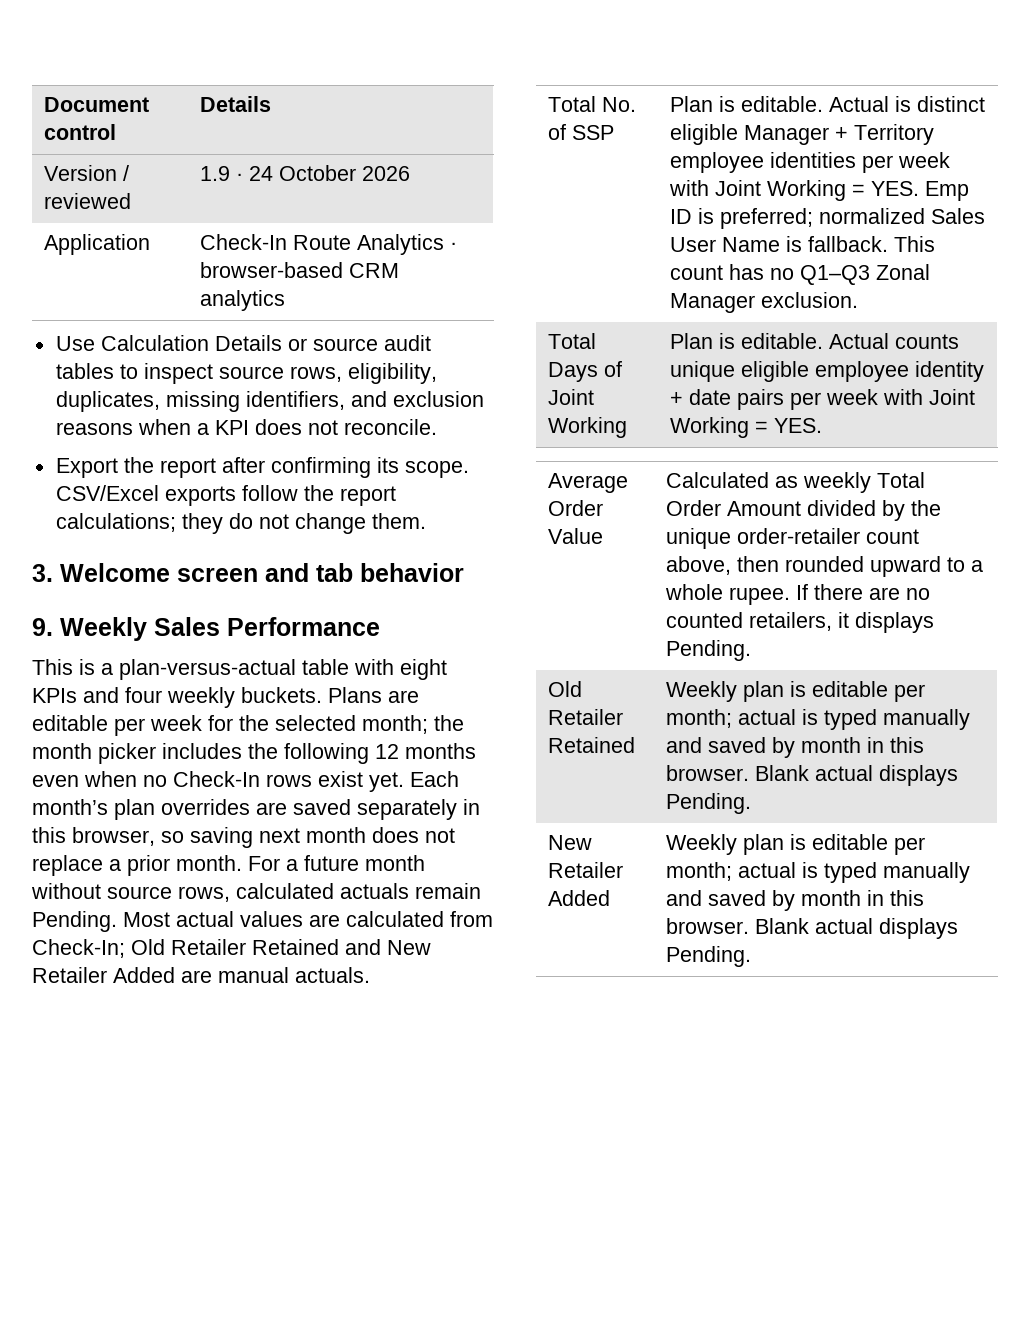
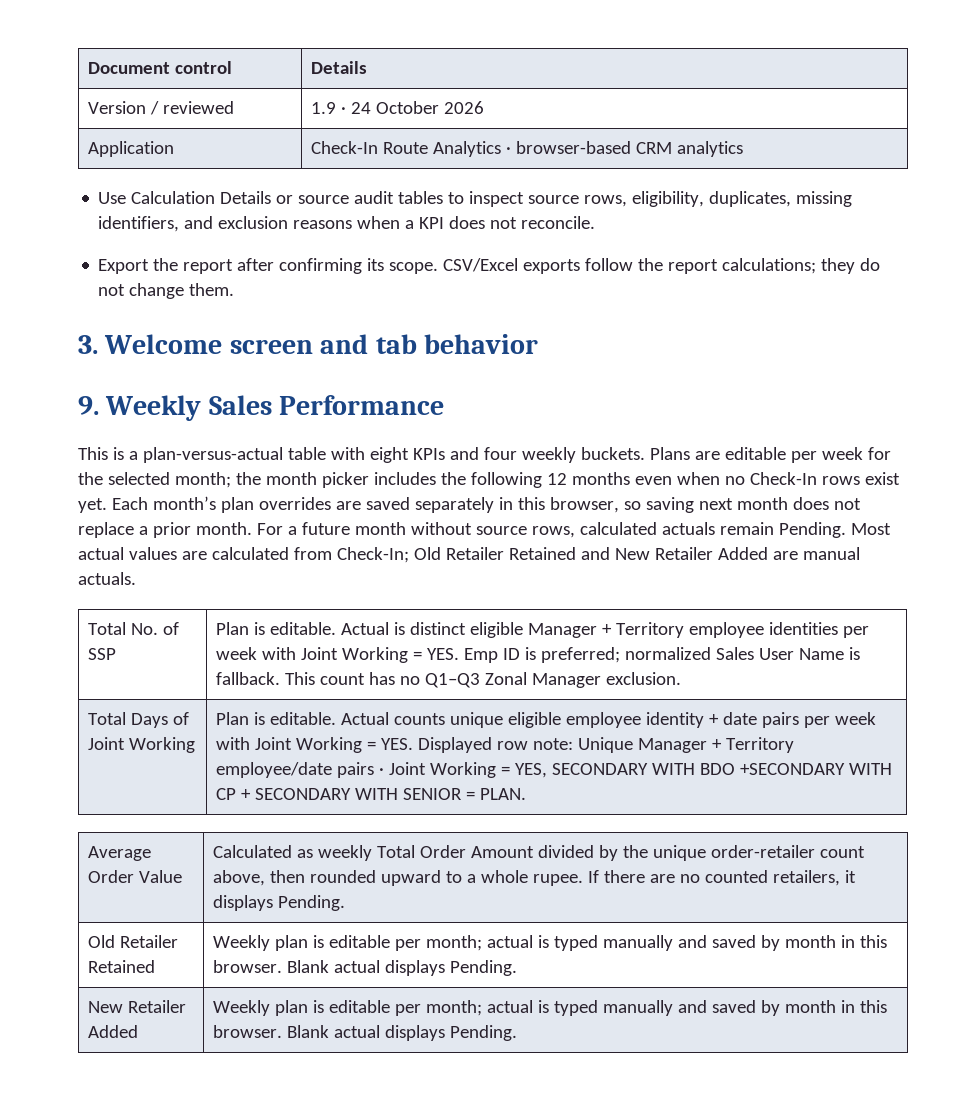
(823, 425) none -> [418,737,795,753] [216,762,893,778] [216,788,527,800] Displayed row note: Unique Manager + Territory employee/date pairs · Joint Working = YES, SECONDARY WITH BDO +SECONDARY WITH CP + SECONDARY WITH SENIOR = PLAN.

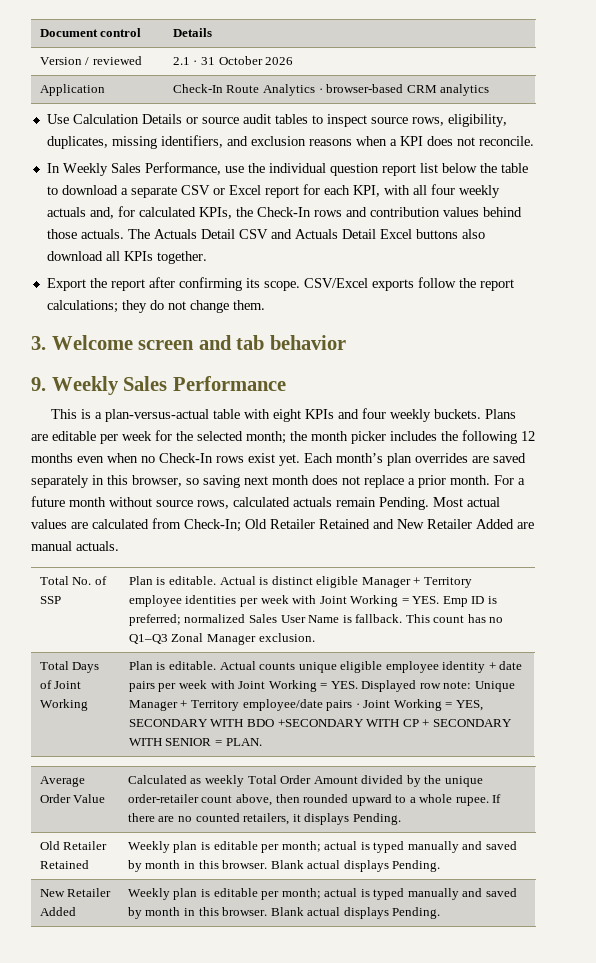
[311,102,372,114] 1.9 · 24 -> [172,57,215,65] 2.1 · 31
(596, 222) none -> [46,162,528,176] [46,184,500,198] [46,206,522,219] [46,229,485,239] [46,251,207,264] // In Weekly Sales Performance, use the individual question report list below the table to download a separate CSV or Excel report for each KPI, with all four weekly actuals and, for calculated KPIs, the Check-In rows and contribution values behind those actuals. The Actuals Detail CSV and Actuals Detail Excel buttons also download all KPIs together.

